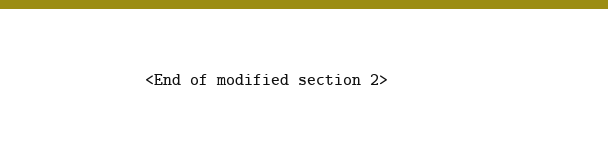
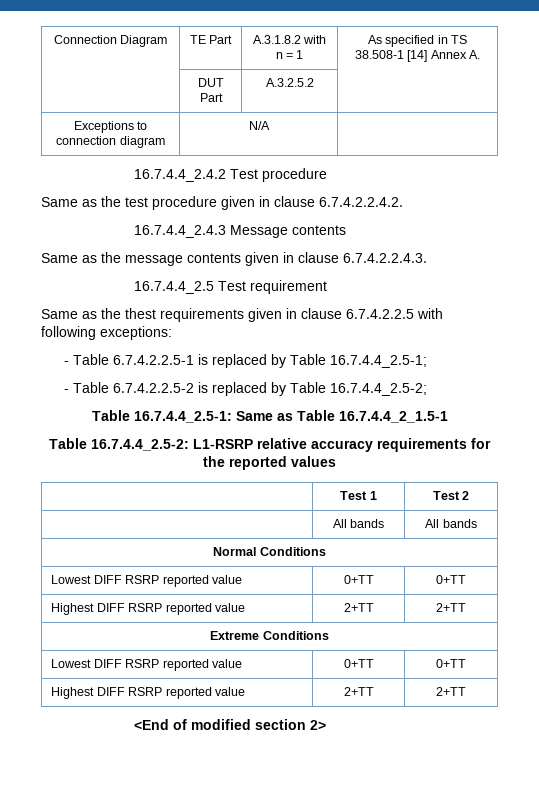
(145, 79) none -> [53,35,168,47] [189,35,233,44] [252,35,327,44] [275,50,304,59] [367,35,468,47] [354,50,481,62] [197,78,224,87] [199,93,223,102] [265,78,314,87] [73,121,148,133] [56,136,165,148] [248,121,270,130] [133,168,327,182] [41,196,403,210] [133,225,346,238] [41,252,427,266] [133,280,327,294] [41,308,443,322] [41,326,172,340] [64,354,428,368] [64,382,428,396] [91,410,448,423] [49,438,491,452] [203,456,336,470] [340,491,377,500] [432,491,470,500] [332,519,385,528] [425,519,477,528] [213,547,326,556] [51,575,242,587] [343,575,374,584] [436,575,466,584] [51,603,245,615] [343,603,374,612] [436,603,466,612] [210,631,329,640] [51,659,242,671] [343,659,374,668] [436,659,466,668] [51,687,245,699] [343,687,374,696] [436,687,466,696] Connection Diagram | TE Part | A.3.1.8.2 with n = 1 | As specified in TS 38.508-1 [14] Annex A. // | DUT Part | A.3.2.5.2 | // Exceptions to connection diagram | N/A | // 16.7.4.4_2.4.2 Test procedure // Same as the test procedure given in clause 6.7.4.2.2.4.2. // 16.7.4.4_2.4.3 Message contents // Same as the message contents given in clause 6.7.4.2.2.4.3. // 16.7.4.4_2.5 Test requirement // Same as the thest requirements given in clause 6.7.4.2.2.5 with following exceptions: // - Table 6.7.4.2.2.5-1 is replaced by Table 16.7.4.4_2.5-1; // - Table 6.7.4.2.2.5-2 is replaced by Table 16.7.4.4_2.5-2; // Table 16.7.4.4_2.5-1: Same as Table 16.7.4.4_2_1.5-1 // Table 16.7.4.4_2.5-2: L1-RSRP relative accuracy requirements for the reported values // | Test 1 | Test 2 // | All bands | All bands // Normal Conditions // Lowest DIFF RSRP reported value | 0+TT | 0+TT // Highest DIFF RSRP reported value | 2+TT | 2+TT // Extreme Conditions // Lowest DIFF RSRP reported value | 0+TT | 0+TT // Highest DIFF RSRP reported value | 2+TT | 2+TT //

